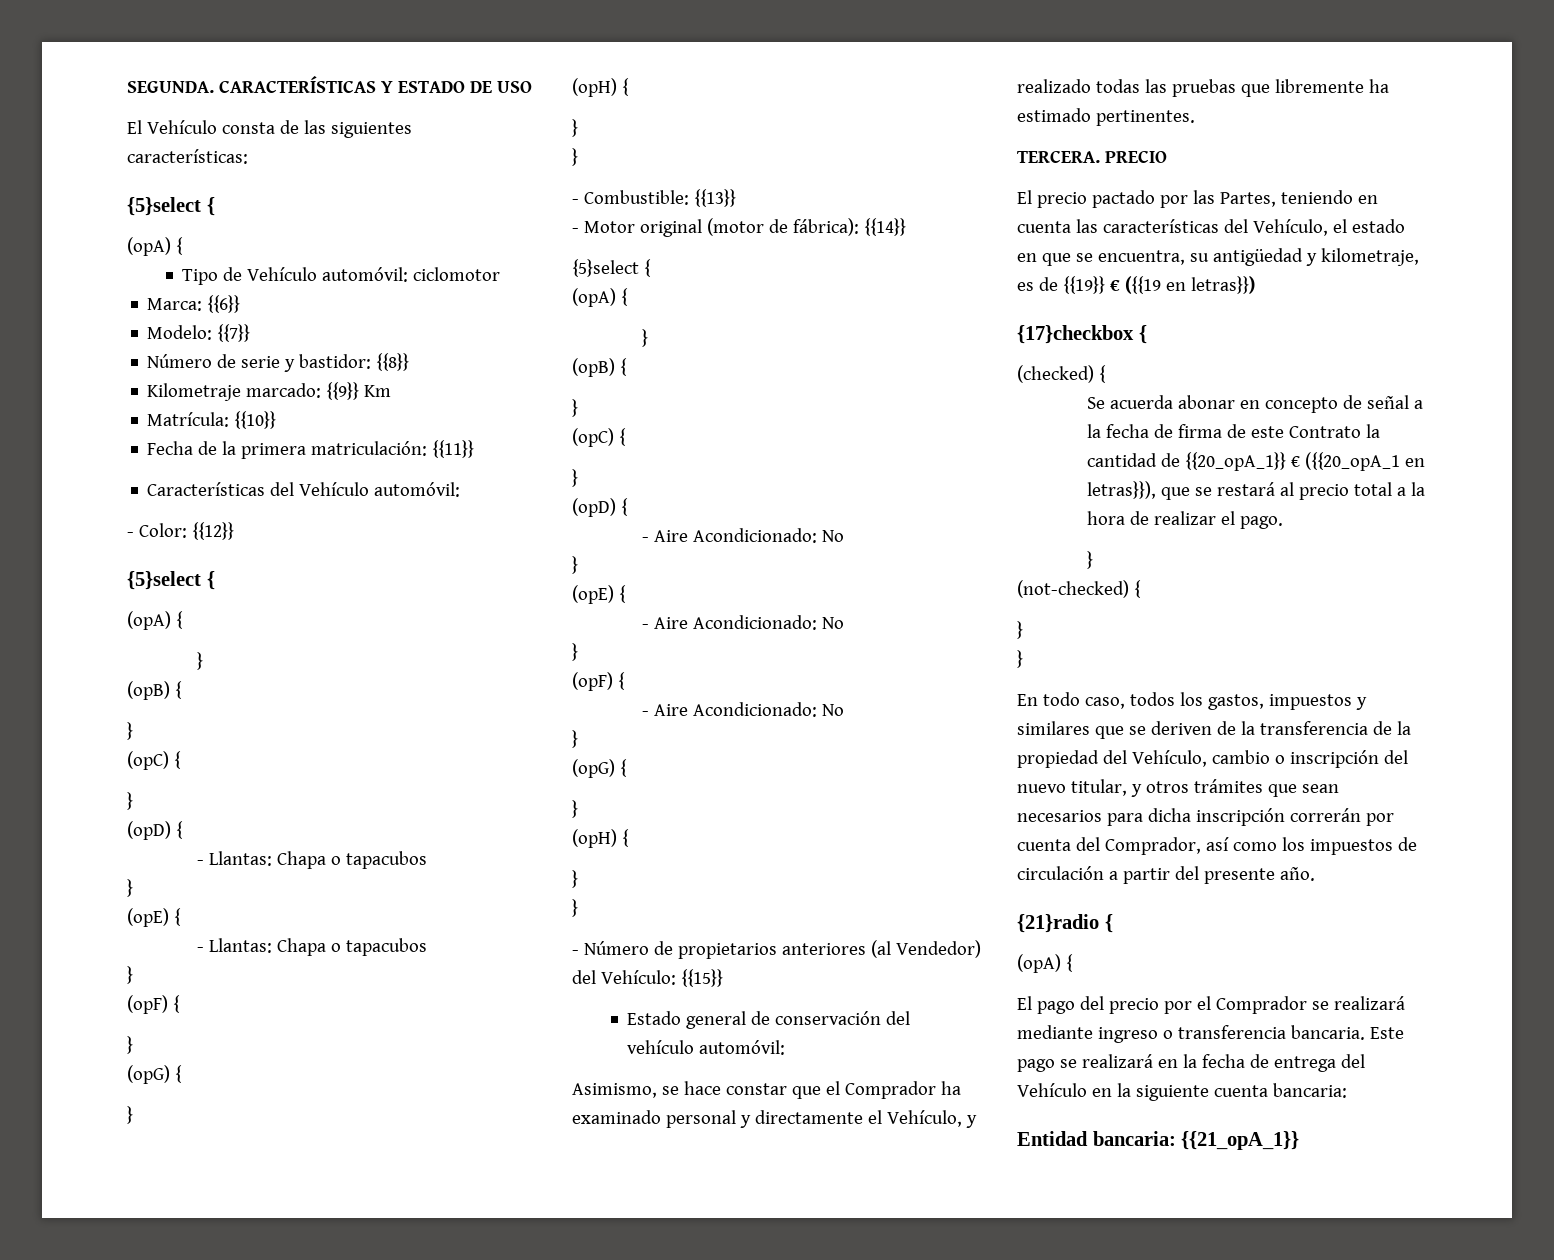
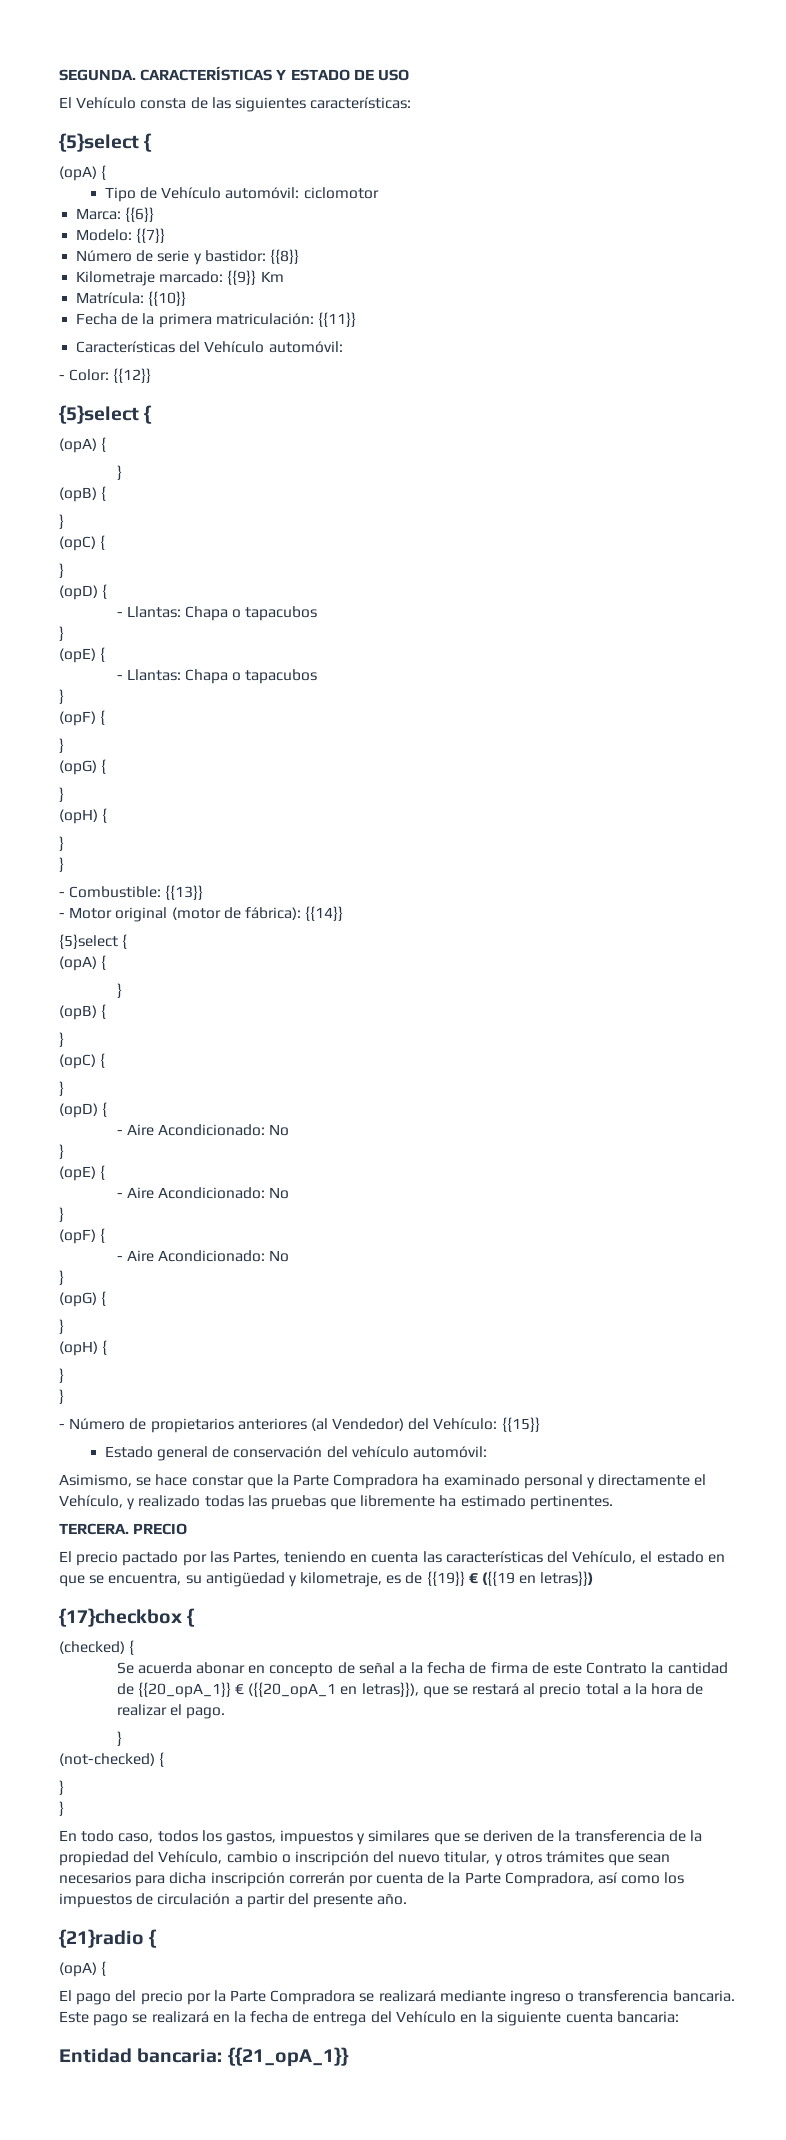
[825,1081,936,1099] el Comprador -> [276,1474,419,1489] la Parte Compradora
[1075,837,1201,855] del Comprador, -> [427,1872,594,1887] de la Parte Compradora,
[1196,996,1307,1014] el Comprador -> [213,1990,356,2005] la Parte Compradora

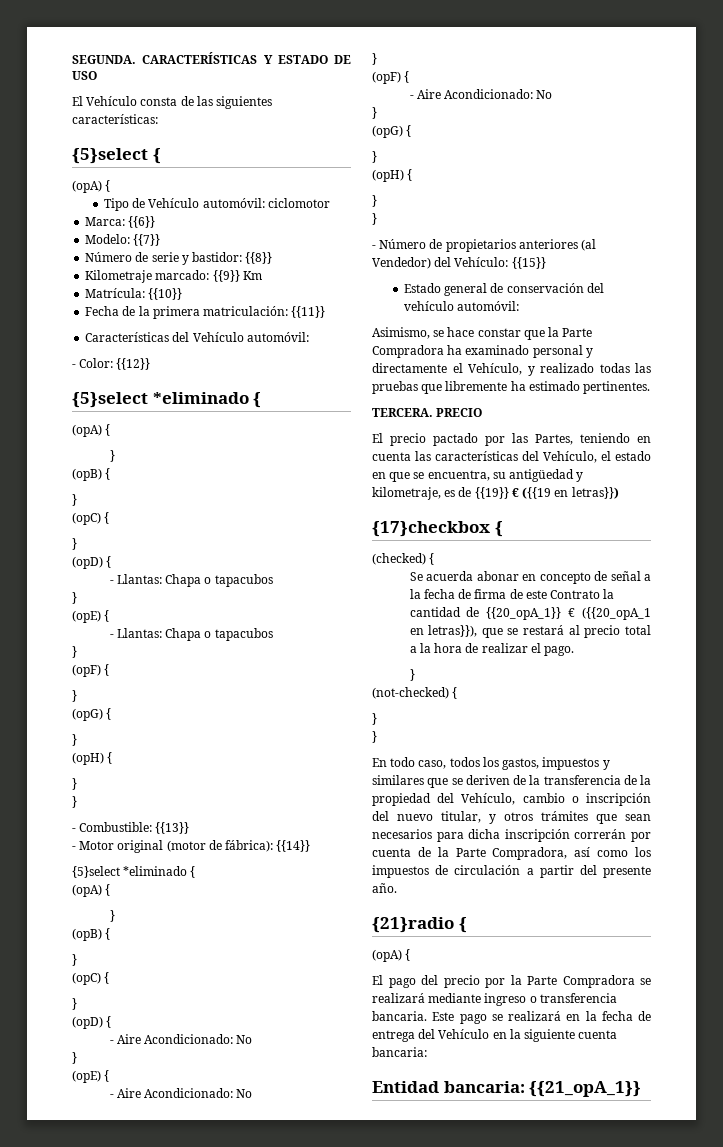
(139, 414) none -> [152,392,249,404] *eliminado
(118, 941) none -> [123,866,188,876] *eliminado

